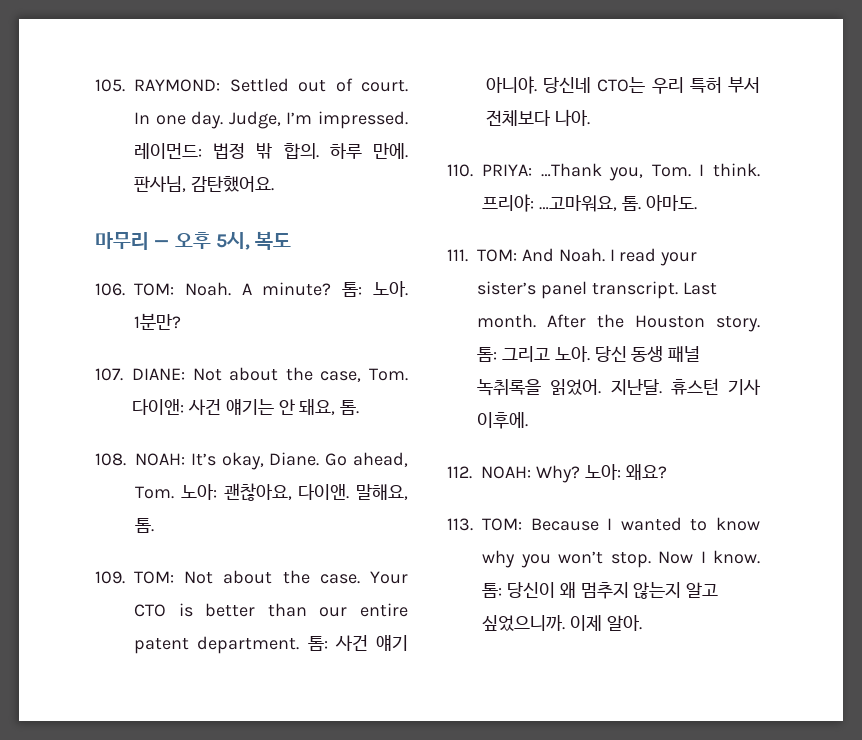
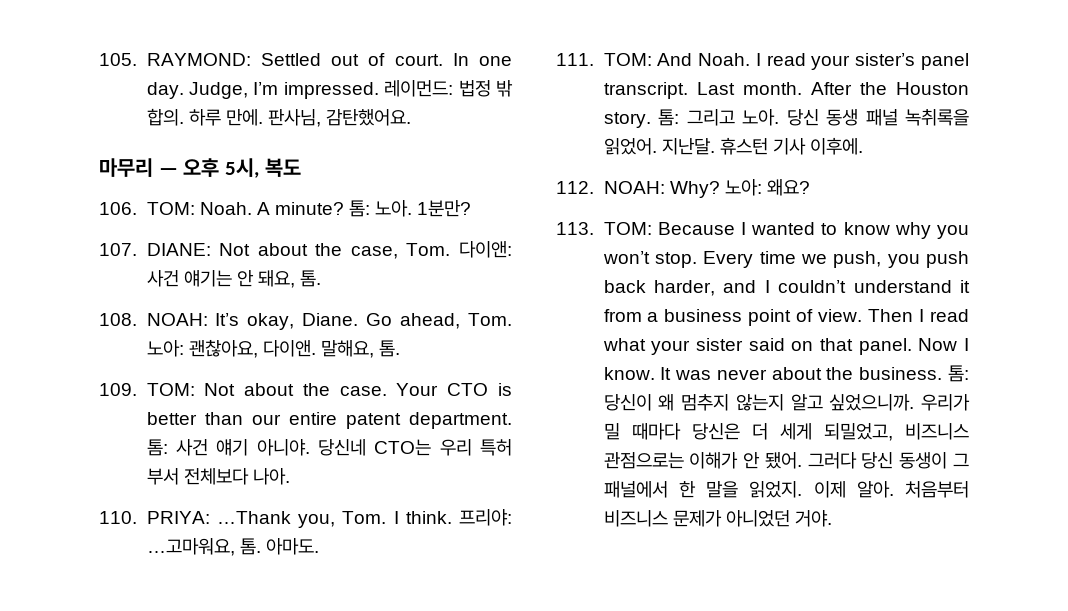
[658,550,760,564] Now I know. -> [703,251,969,268] [603,280,971,296] [603,309,969,326] [602,338,969,355] [603,367,943,380] Every time we push, you push back harder, and I couldn’t understand it from a business point of view. Then I read what your sister said on that panel. Now I know. It was never about the business.
[569,615,642,631] 이제 알아. -> [921,394,970,411] [603,423,969,441] [603,452,969,469] [603,481,969,498] [603,510,832,527] 우리가 밀 때마다 당신은 더 세게 되밀었고, 비즈니스 관점으로는 이해가 안 됐어. 그러다 당신 동생이 그 패널에서 한 말을 읽었지. 이제 알아. 처음부터 비즈니스 문제가 아니었던 거야.

